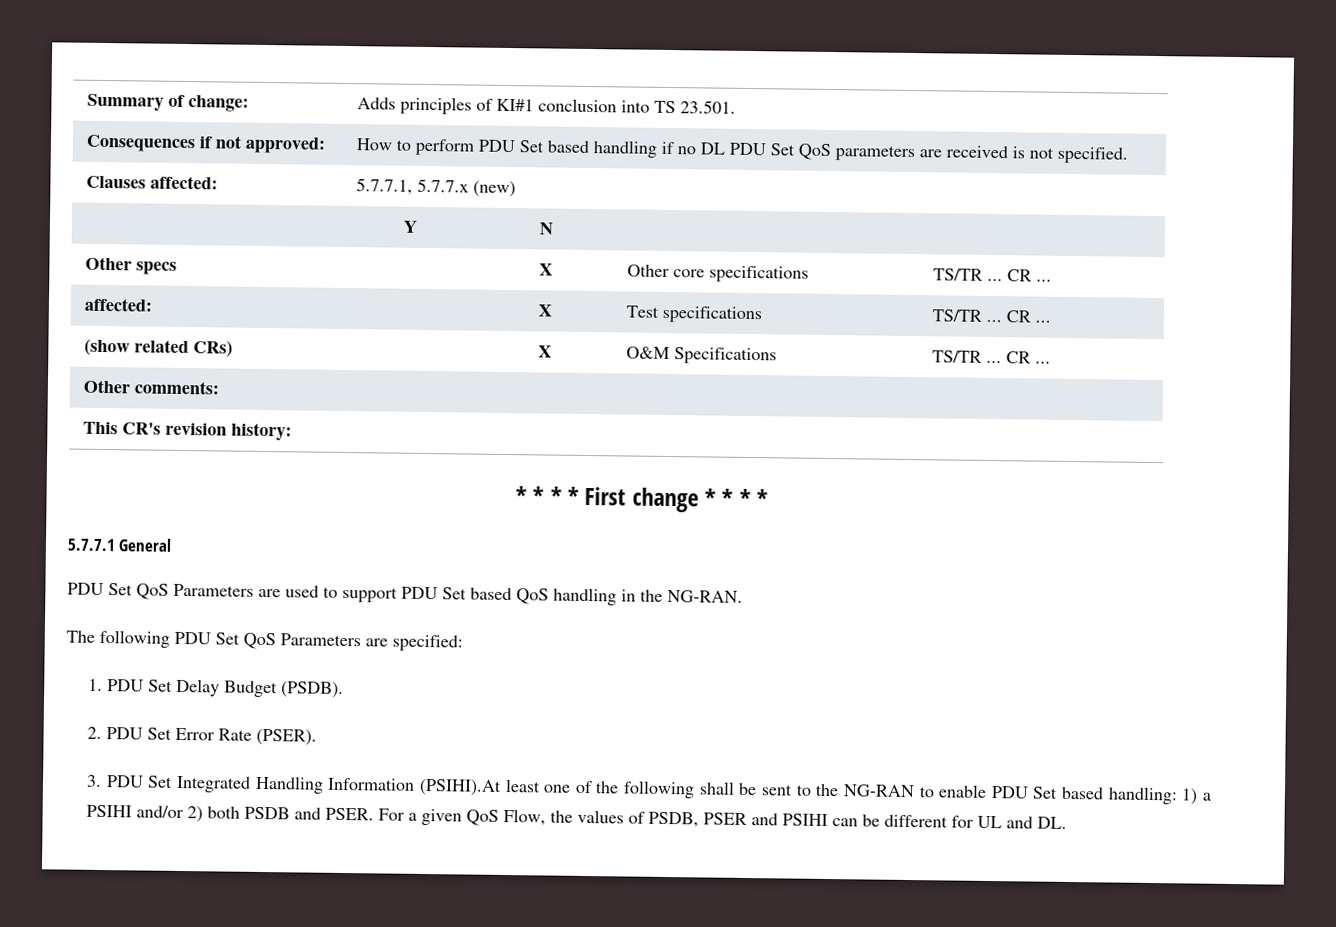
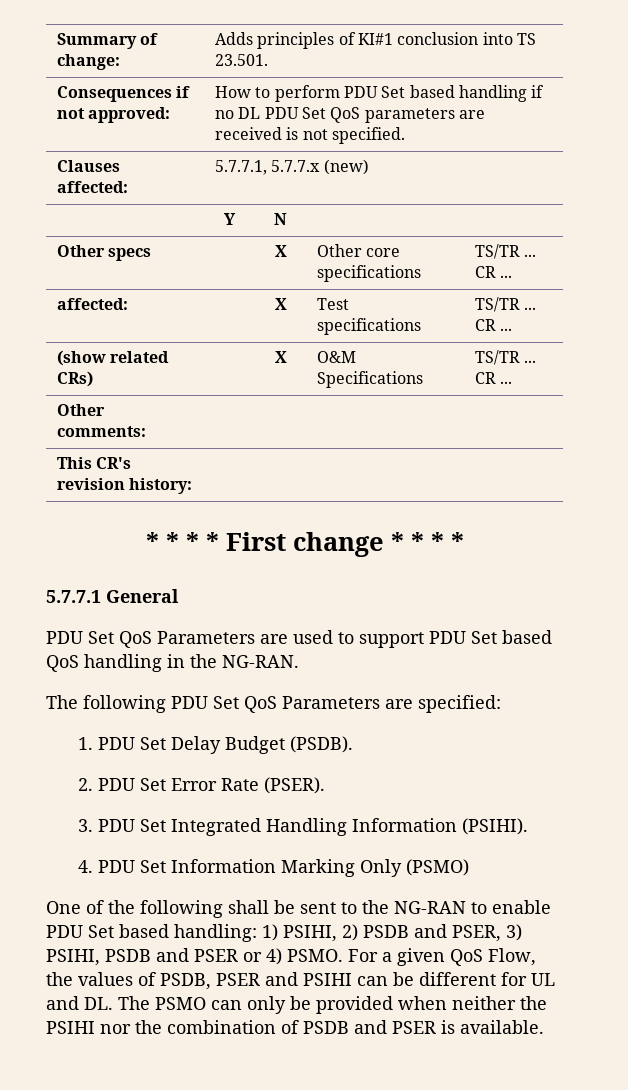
[418,778,572,796] (PSIHI).At least one -> [462,818,529,835] [78,859,470,877] [46,901,81,914] (PSIHI). // 4. PDU Set Information Marking Only (PSMO) // One
[1202,792,1212,801] [86,804,375,823] a PSIHI and/or 2) both PSDB and PSER. -> [283,924,522,942] [46,948,343,966] PSIHI, 2) PSDB and PSER, 3) PSIHI, PSDB and PSER or 4) PSMO.
(1068, 822) none -> [118,996,547,1014] [46,1020,544,1034] The PSMO can only be provided when neither the PSIHI nor the combination of PSDB and PSER is available.

